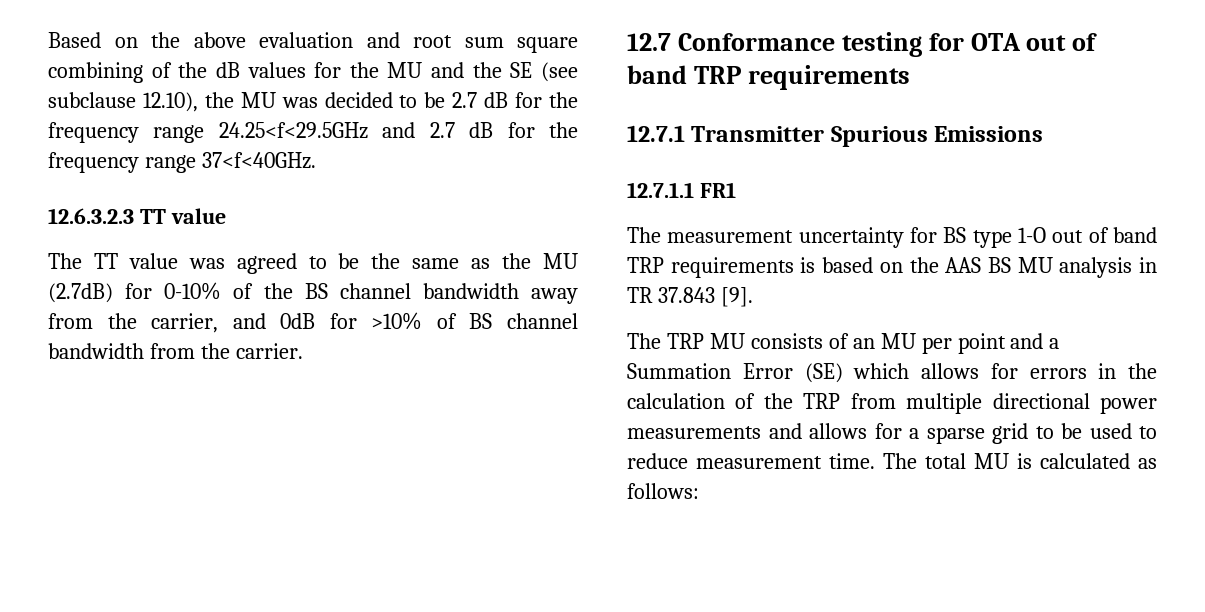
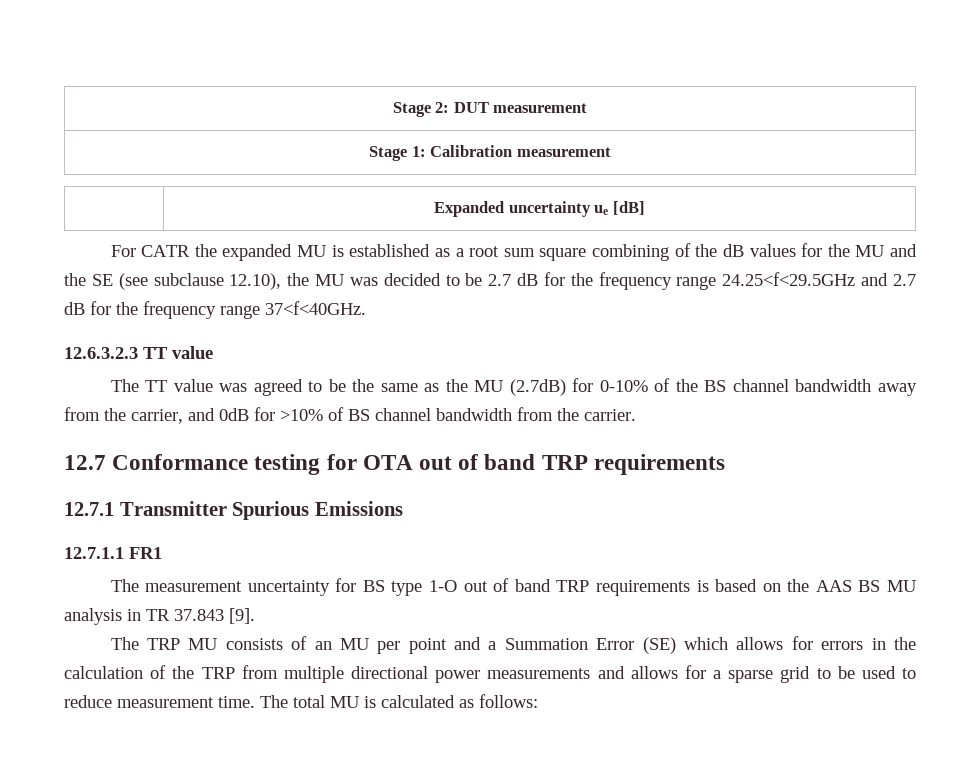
[48,32,400,48] Based on the above evaluation and -> [392,102,588,117] [369,145,611,161] [434,201,645,217] [110,244,464,261] Stage 2: DUT measurement // Stage 1: Calibration measurement // | Expanded uncertainty ue [dB] // For CATR the expanded MU is established as a

